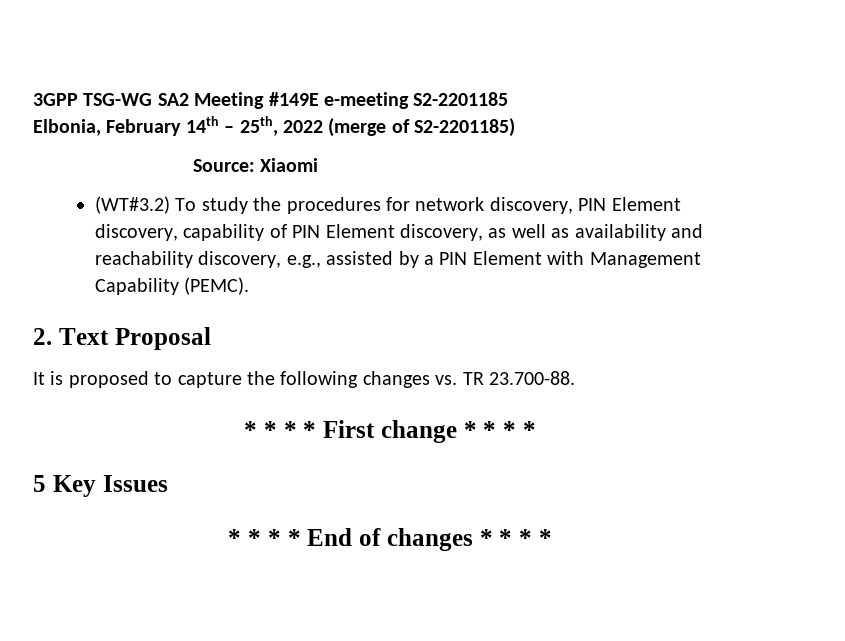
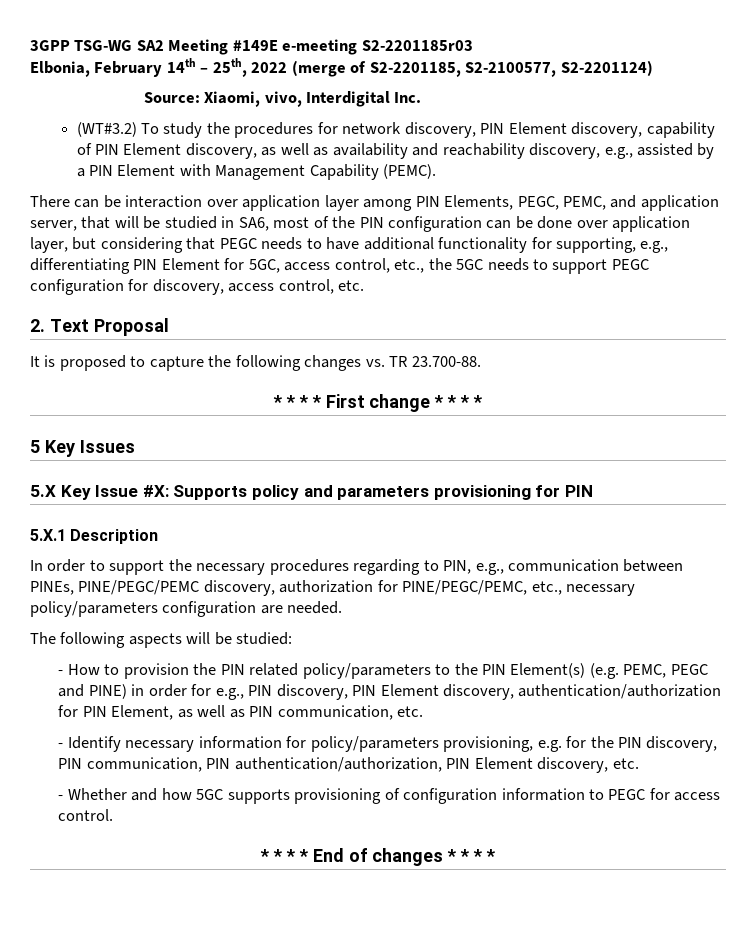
[413,92,509,106] S2-2201185 -> [361,40,473,51] S2-2201185r03
[414,118,516,137] [192,158,319,172] S2-2201185) // Source: Xiaomi -> [369,60,653,77] [143,91,422,107] S2-2201185, S2-2100577, S2-2201124) // Source: Xiaomi, vivo, Interdigital Inc.
(250, 286) none -> [30,195,719,211] [30,216,691,232] [30,237,669,253] [30,258,649,274] [30,279,365,295] // There can be interaction over application layer among PIN Elements, PEGC, PEMC, and application server, that will be studied in SA6, most of the PIN configuration can be done over application layer, but considering that PEGC needs to have additional functionality for supporting, e.g., differentiating PIN Element for 5GC, access control, etc., the 5GC needs to support PEGC configuration for discovery, access control, etc.
(168, 483) none -> [30,485,593,500] [30,529,159,544] [30,559,684,575] [30,580,636,596] [30,601,343,617] [30,632,293,648] [58,663,708,679] [58,684,722,700] [58,705,424,720] [58,736,718,752] [58,757,639,773] [58,788,721,804] [58,809,114,821] // 5.X Key Issue #X: Supports policy and parameters provisioning for PIN // 5.X.1 Description // In order to support the necessary procedures regarding to PIN, e.g., communication between PINEs, PINE/PEGC/PEMC discovery, authorization for PINE/PEGC/PEMC, etc., necessary policy/parameters configuration are needed. // The following aspects will be studied: // - How to provision the PIN related policy/parameters to the PIN Element(s) (e.g. PEMC, PEGC and PINE) in order for e.g., PIN discovery, PIN Element discovery, authentication/authorization for PIN Element, as well as PIN communication, etc. // - Identify necessary information for policy/parameters provisioning, e.g. for the PIN discovery, PIN communication, PIN authentication/authorization, PIN Element discovery, etc. // - Whether and how 5GC supports provisioning of configuration information to PEGC for access control.

